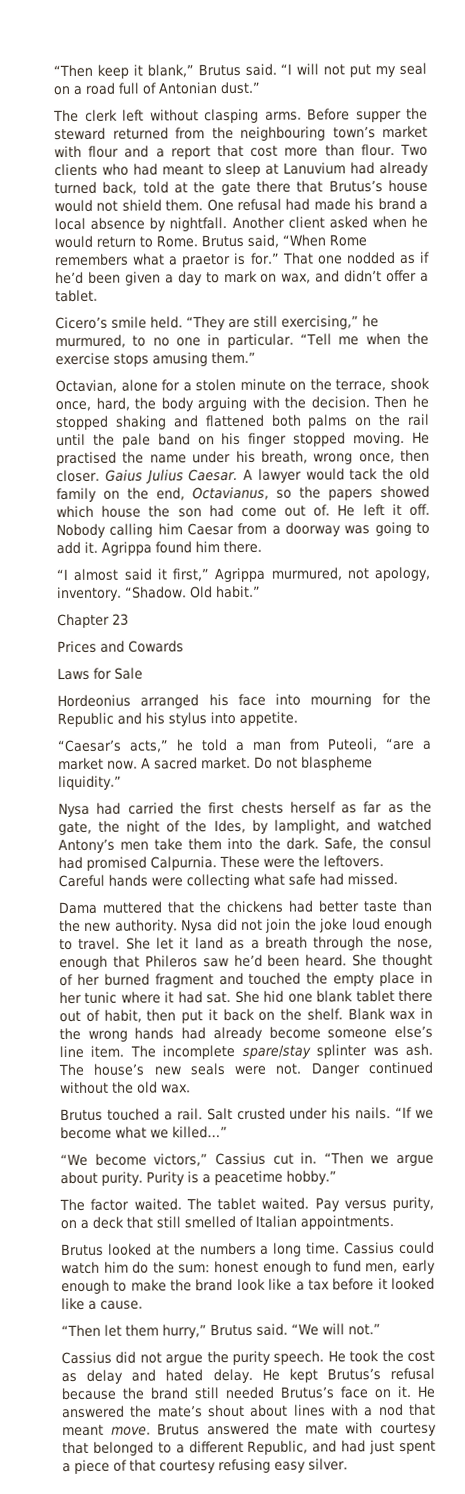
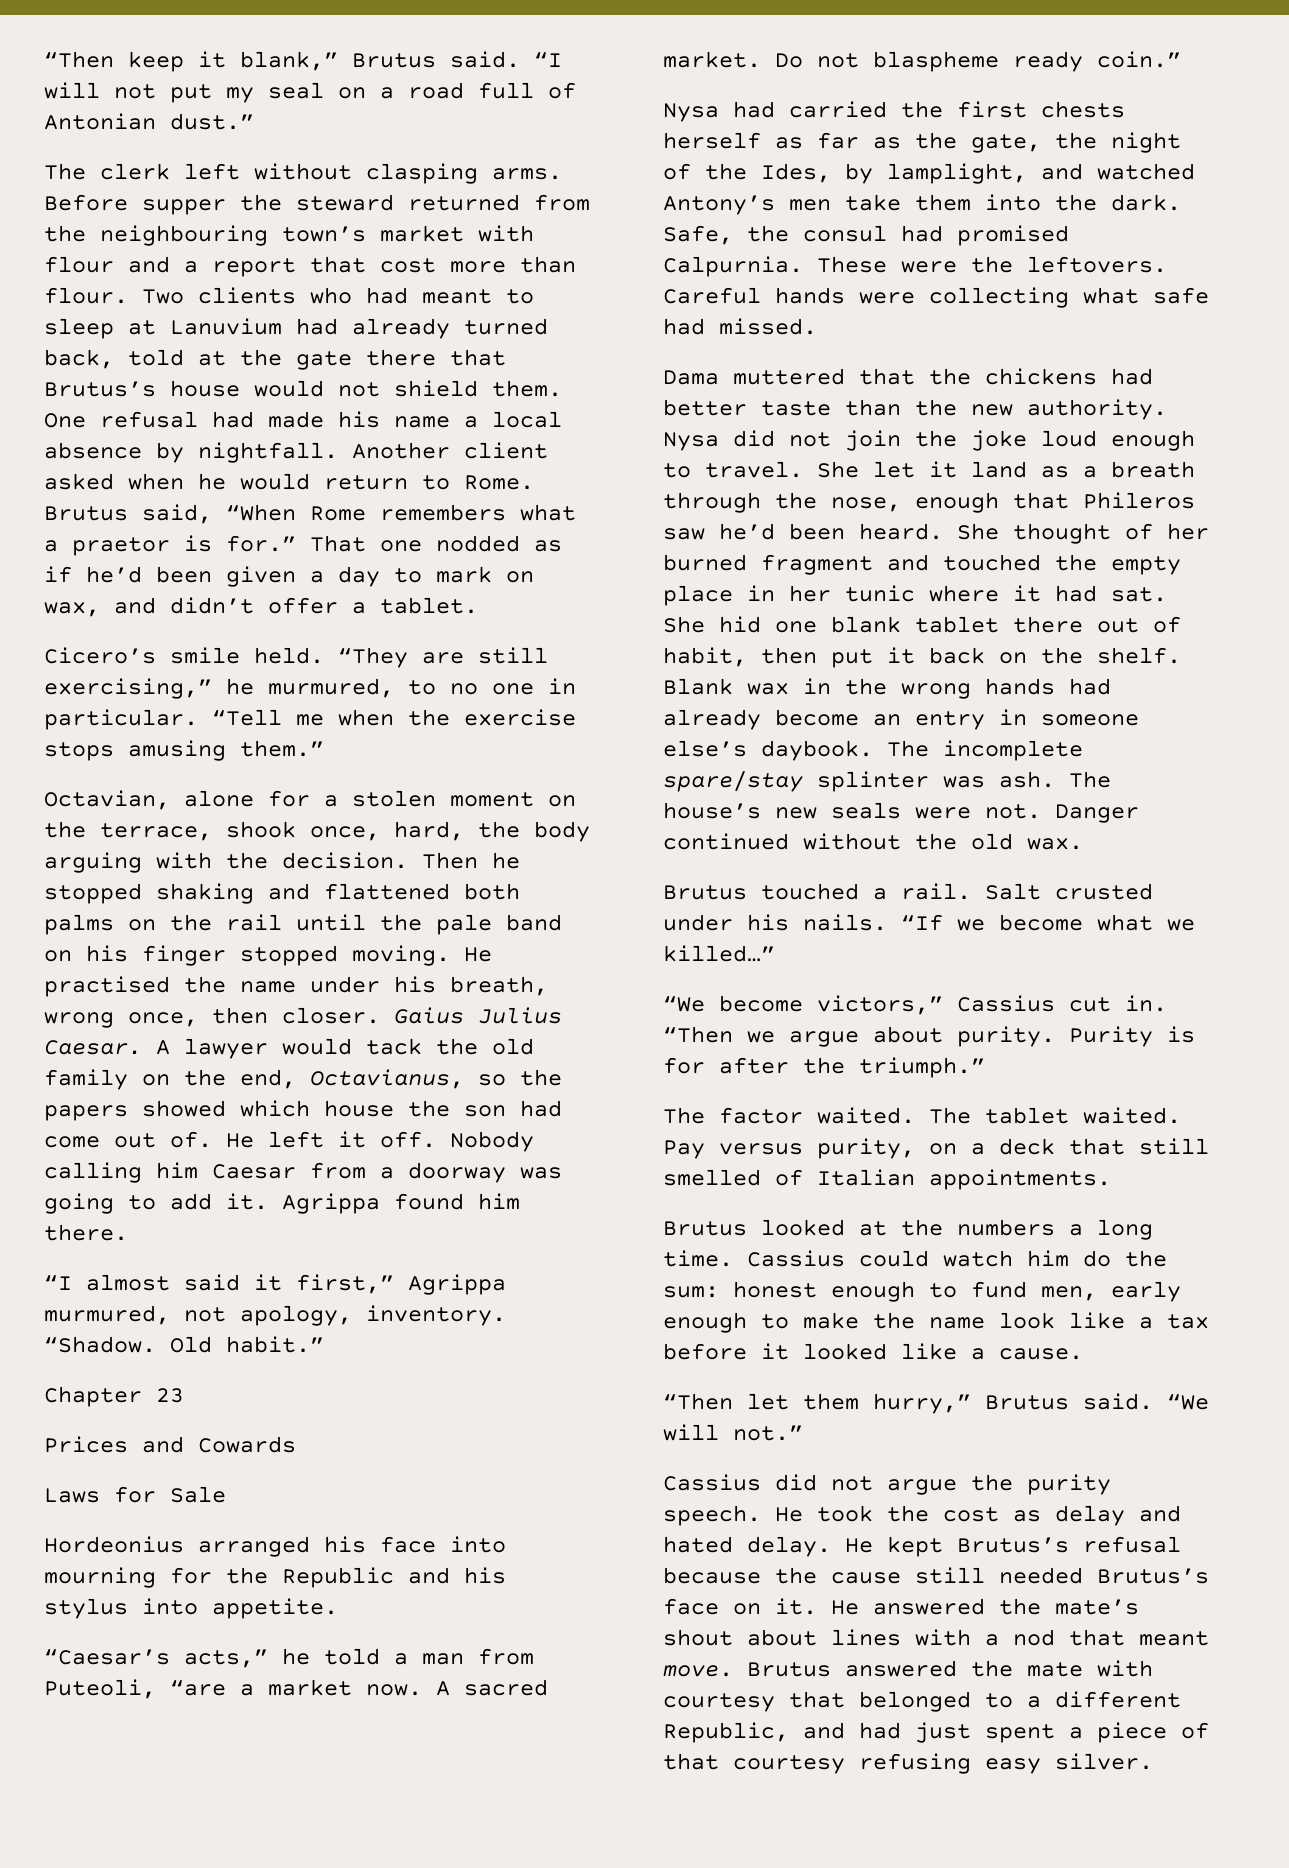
[377,197,416,211] brand -> [394,416,450,428] name
[239,378,286,391] minute -> [450,792,534,807] moment
[58,775,122,791] liquidity.” -> [1013,51,1181,72] ready coin.”
[327,1025,433,1039] [59,1045,125,1059] someone else’s line item. -> [873,709,1139,730] [663,740,873,761] an entry in someone else’s daybook.
[201,1170,337,1186] a peacetime hobby.” -> [663,1057,985,1078] for after the triumph.”
[195,1279,234,1292] brand -> [929,1317,985,1329] name
[150,1387,188,1400] brand -> [831,1572,901,1584] cause

